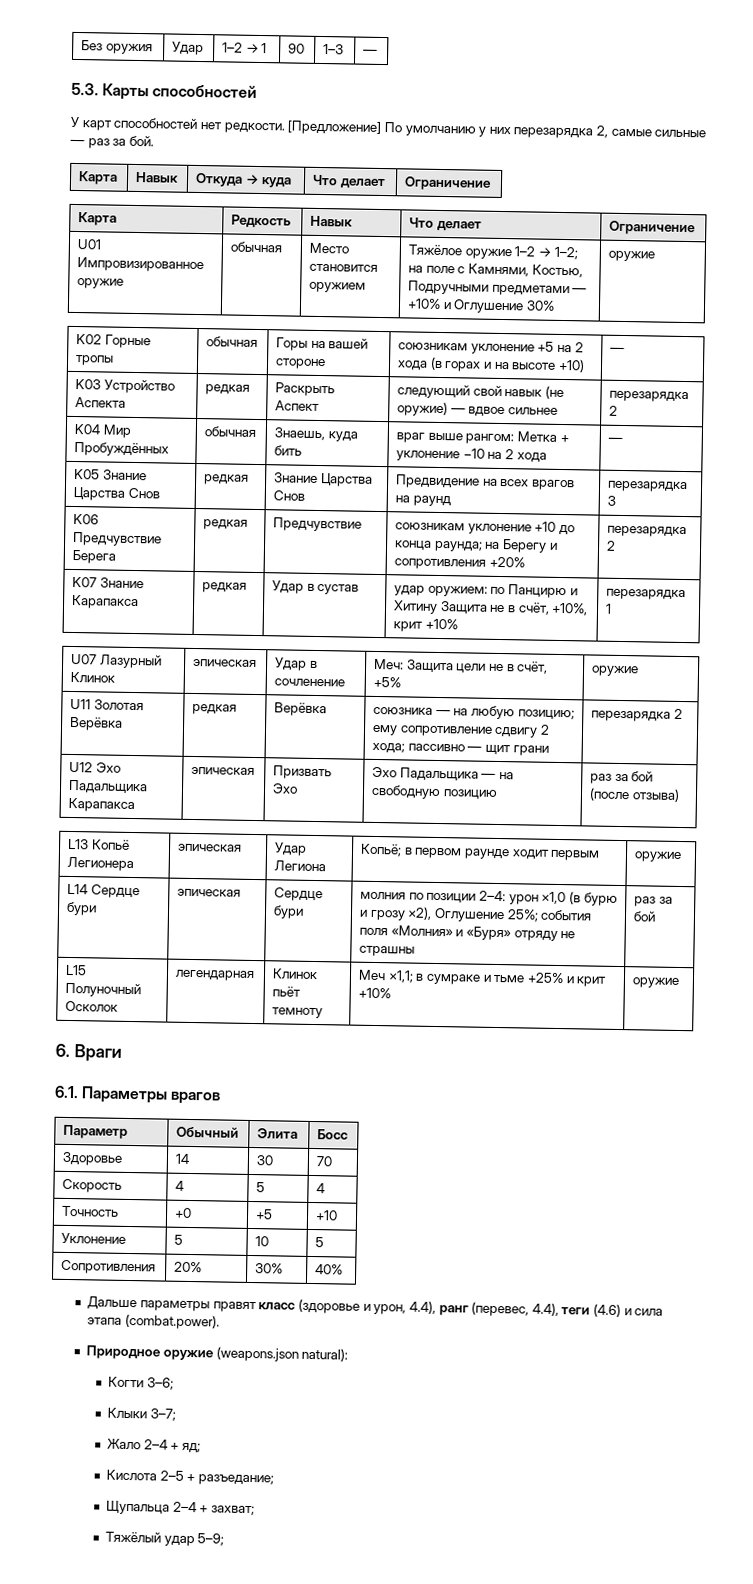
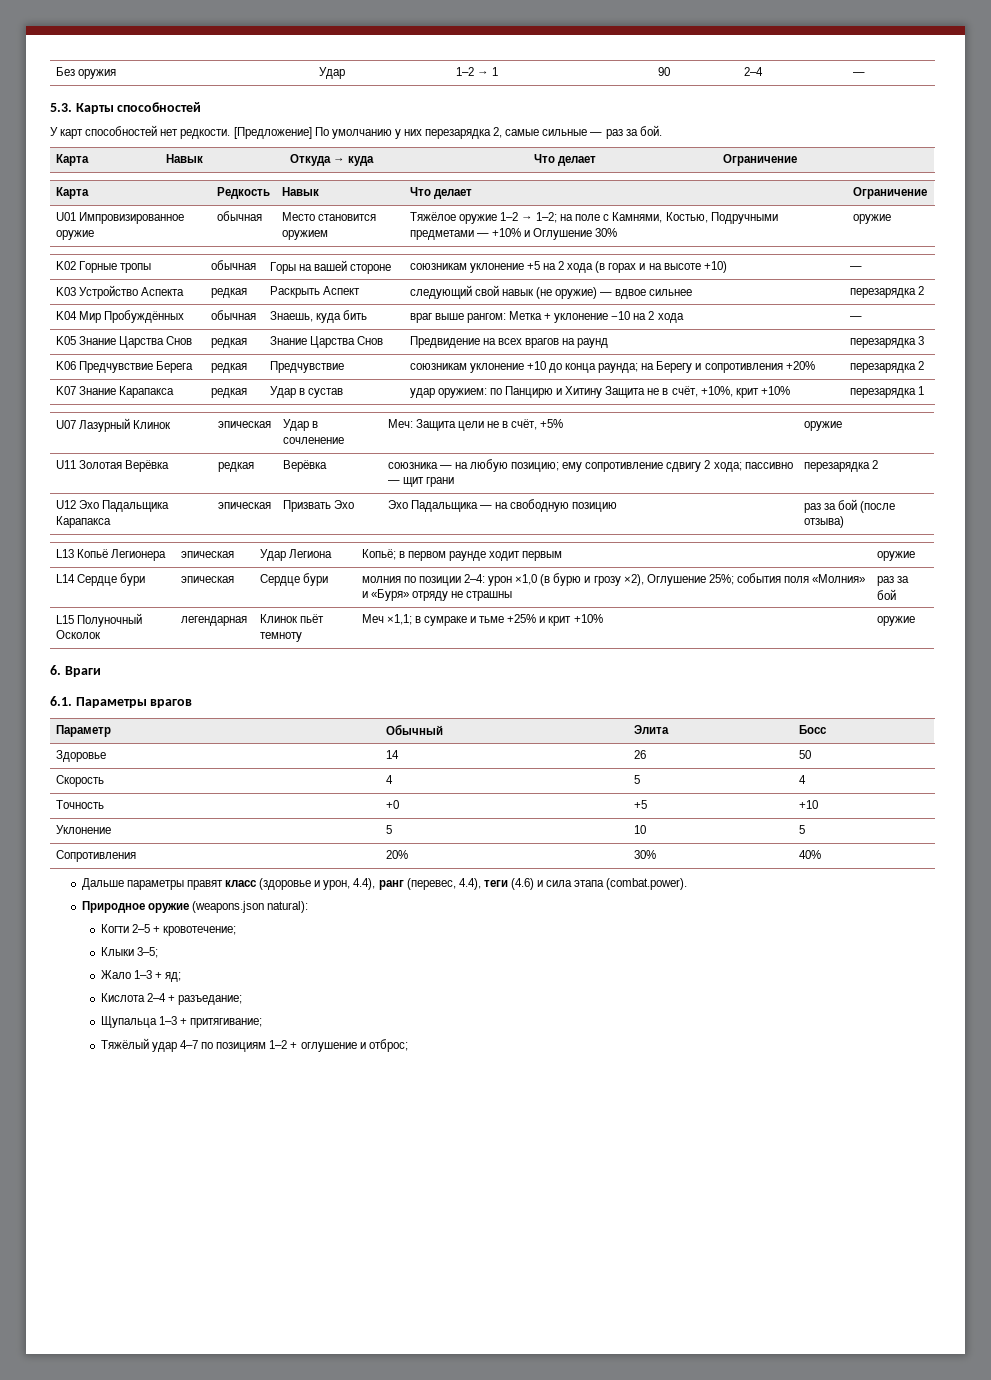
[323,44,345,55] 1–3 -> [743,67,763,76] 2–4
[256,1155,275,1166] [316,1156,334,1167] 30 | 70 -> [633,750,646,759] [798,750,811,759] 26 | 50
[146,1377,174,1390] 3–6; -> [131,924,237,936] 2–5 + кровотечение;
[149,1408,176,1421] 3–7; -> [136,947,158,958] 3–5;
[143,1439,168,1450] 2–4 -> [133,970,152,979] 1–3
[159,1470,184,1481] 2–5 -> [146,993,166,1002] 2–4
[172,1501,255,1516] 2–4 + захват; -> [158,1016,263,1028] 1–3 + притягивание;
[197,1533,225,1546] 5–9; -> [180,1039,408,1052] 4–7 по позициям 1–2 + оглушение и отброс;

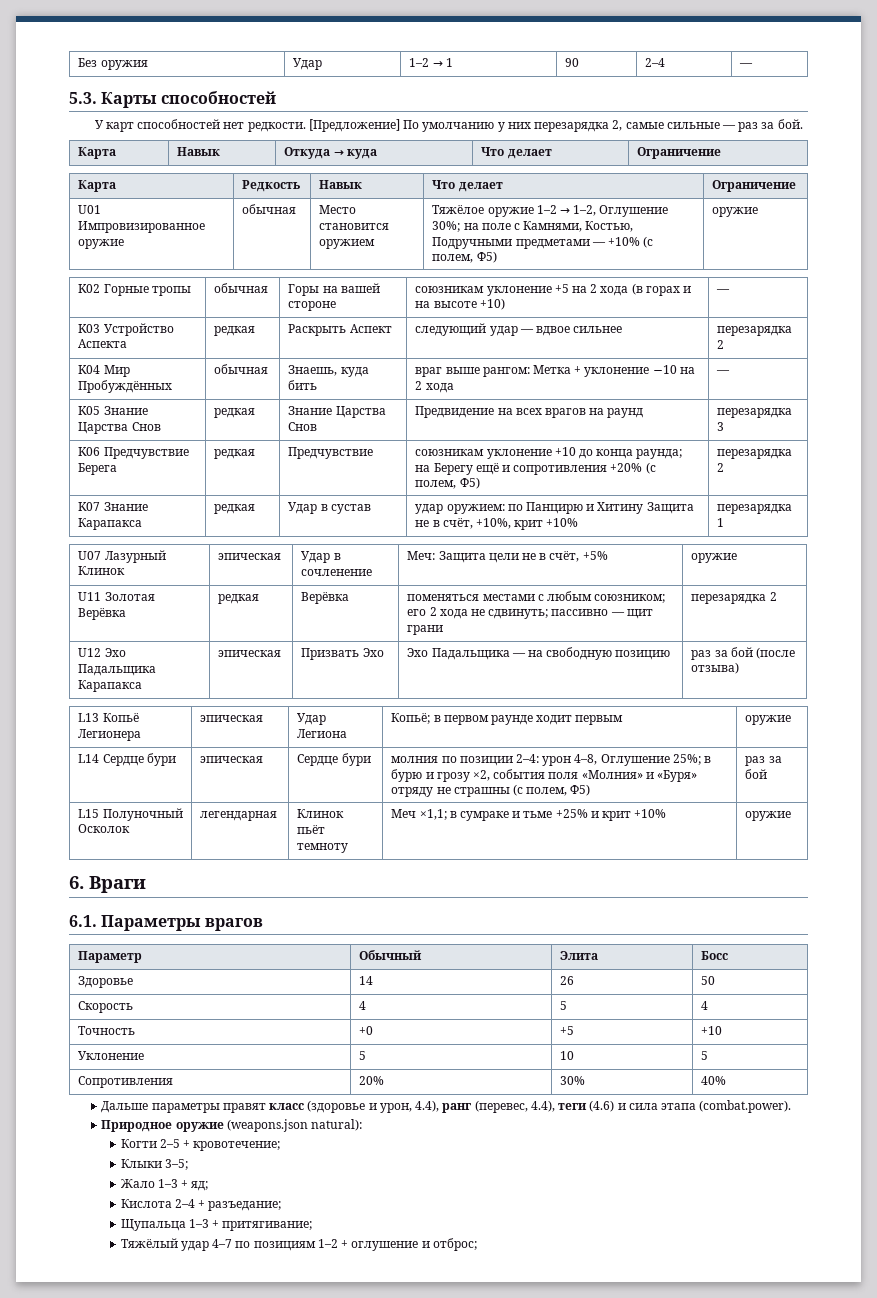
[535,212,557,223] 1–2; -> [573,205,669,217] [432,221,461,232] 1–2, Оглушение 30%;
[523,228,618,240] и Оглушение 30% -> [643,236,654,248] [432,251,497,263] (с полем, Ф5)
[474,285,597,299] свой навык (не оружие) -> [489,326,518,336] удар
(693, 367) none -> [475,463,499,475] ещё
(815, 365) none -> [645,462,656,474] [415,477,480,489] (с полем, Ф5)
[387,459,742,472] союзника — на любую позицию; ему сопротивление сдвигу 2 хода; -> [407,591,666,603] [407,607,549,619] поменяться местами с любым союзником; его 2 хода не сдвинуть;
[515,573,734,586] ×1,0 (в бурю и грозу ×2), Оглушение 25%; -> [574,754,712,766] [391,769,491,782] 4–8, Оглушение 25%; в бурю и грозу ×2,
(512, 596) none -> [513,784,591,796] (с полем, Ф5)

